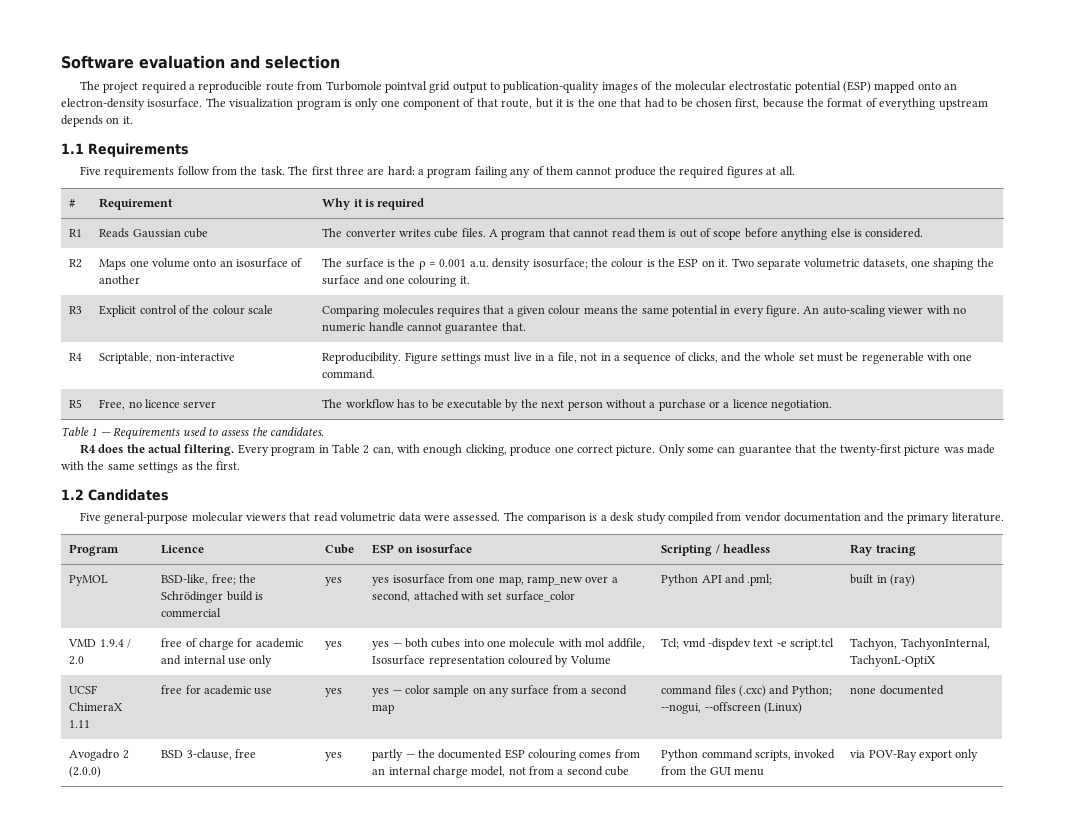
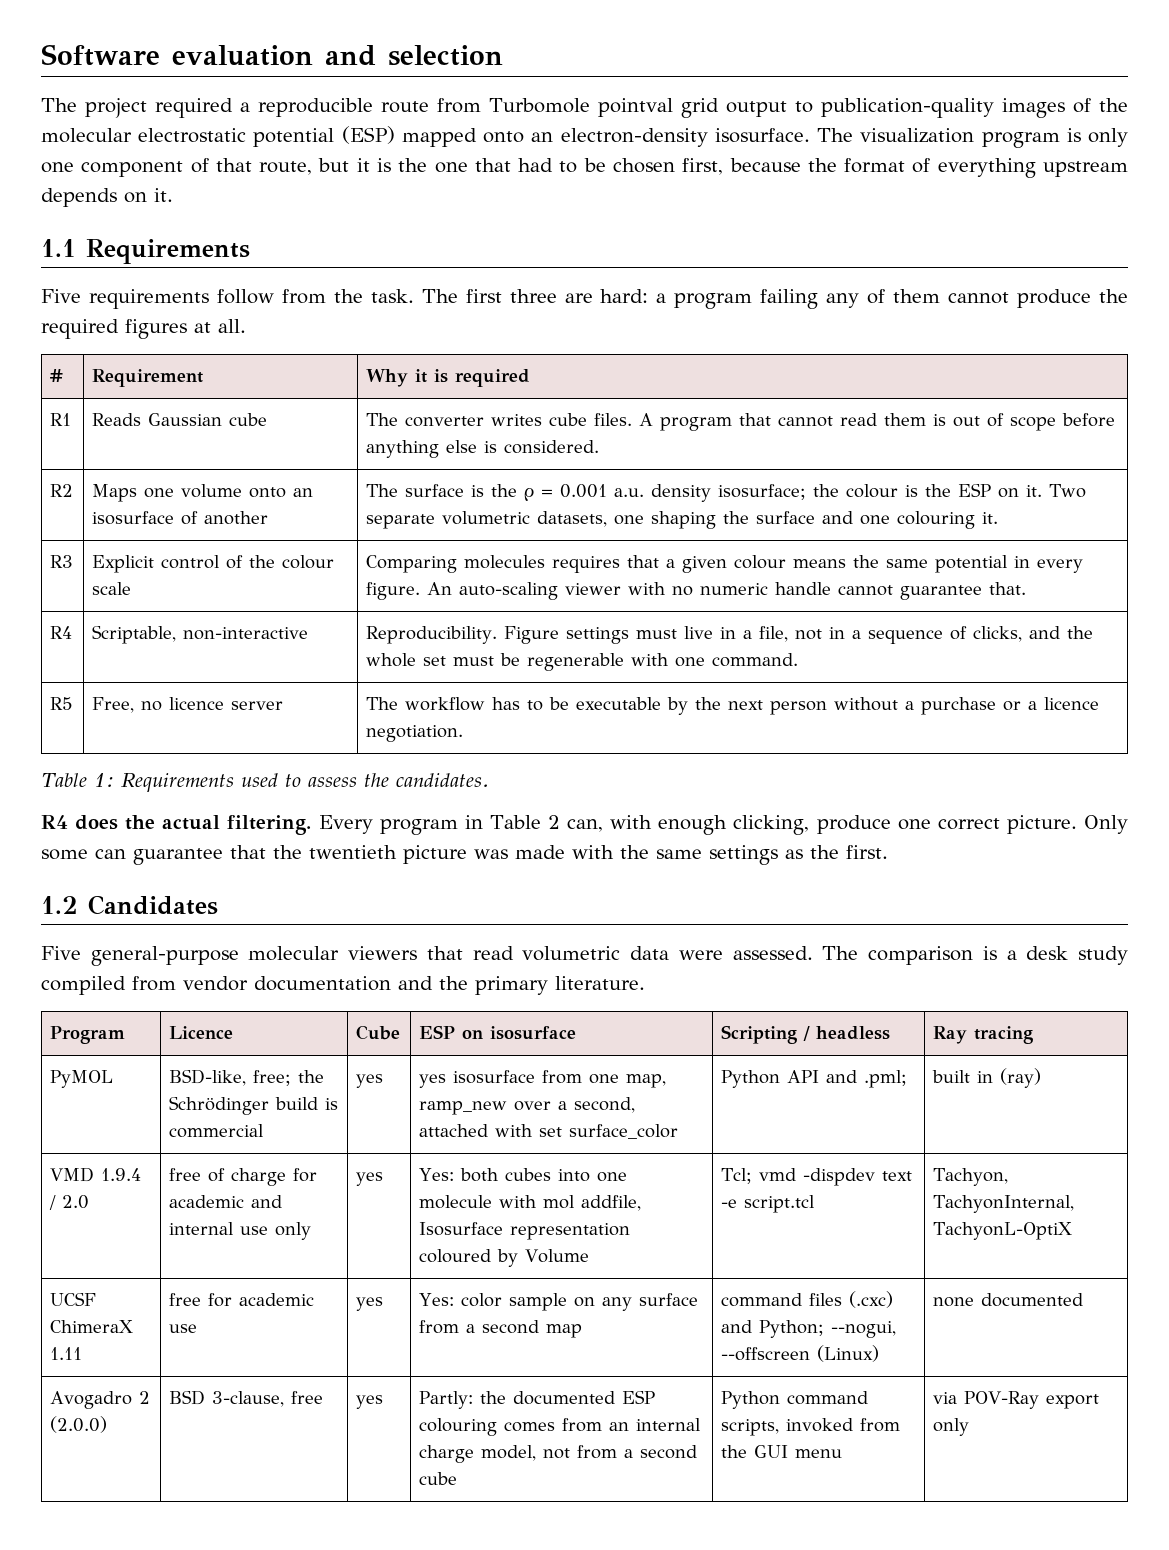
[91,428,111,436] 1 — -> [93,773,114,787] 1:
[839,444,901,456] twenty-first -> [309,845,397,859] twentieth
[372,641,402,650] yes — -> [419,1168,455,1181] Yes:
[372,688,402,697] yes — -> [419,1293,455,1306] Yes:
[372,749,415,761] partly — -> [419,1391,474,1409] Partly:

